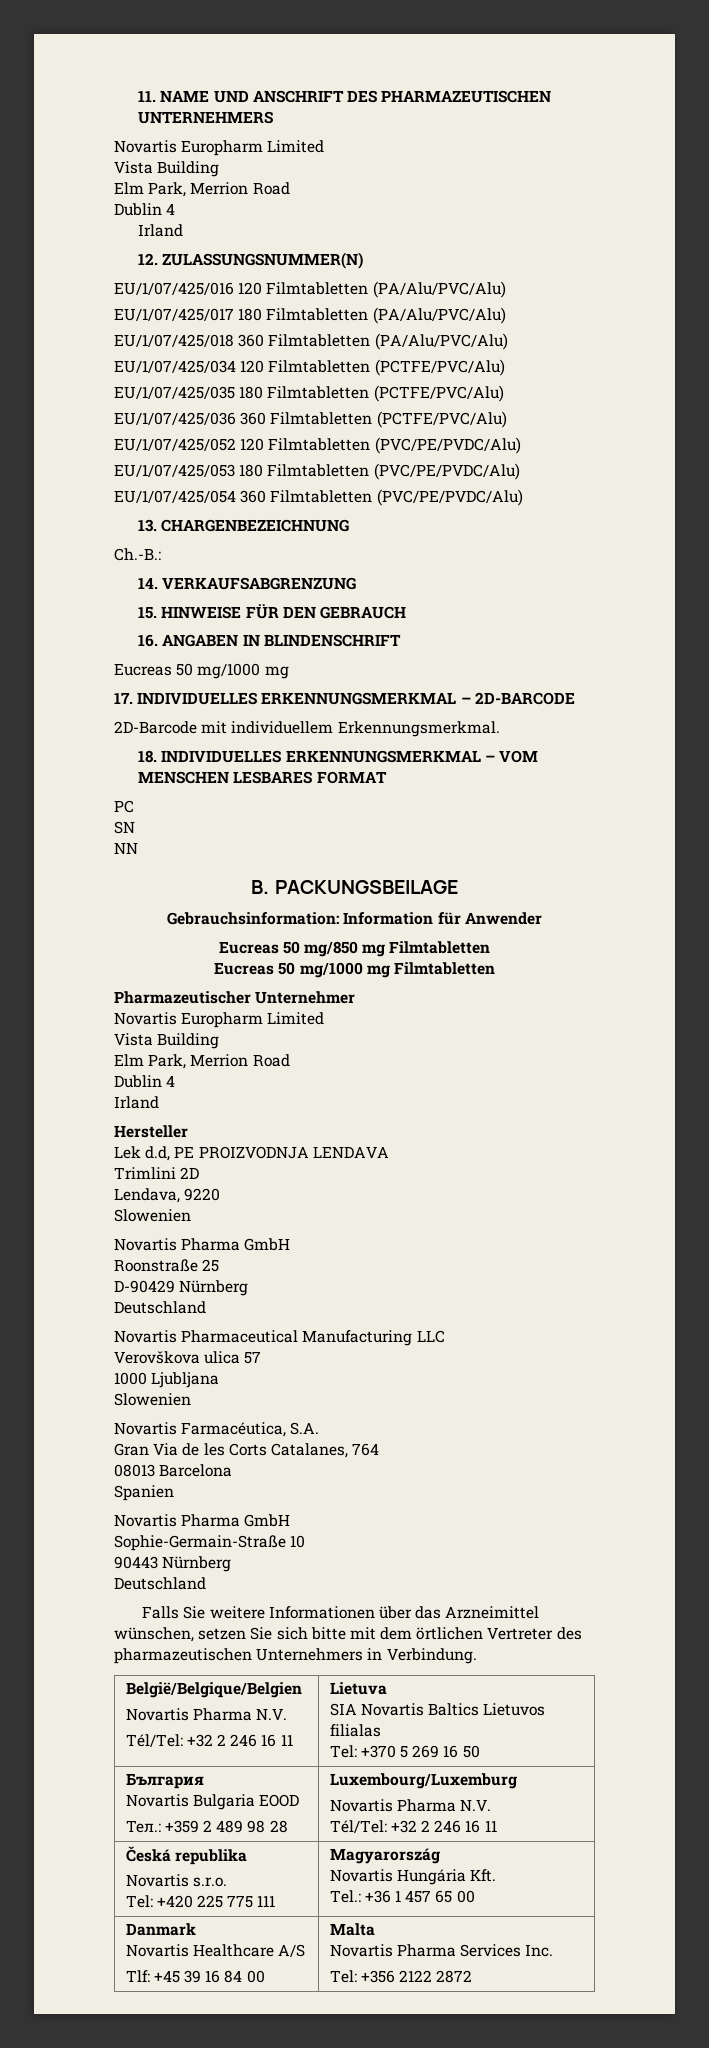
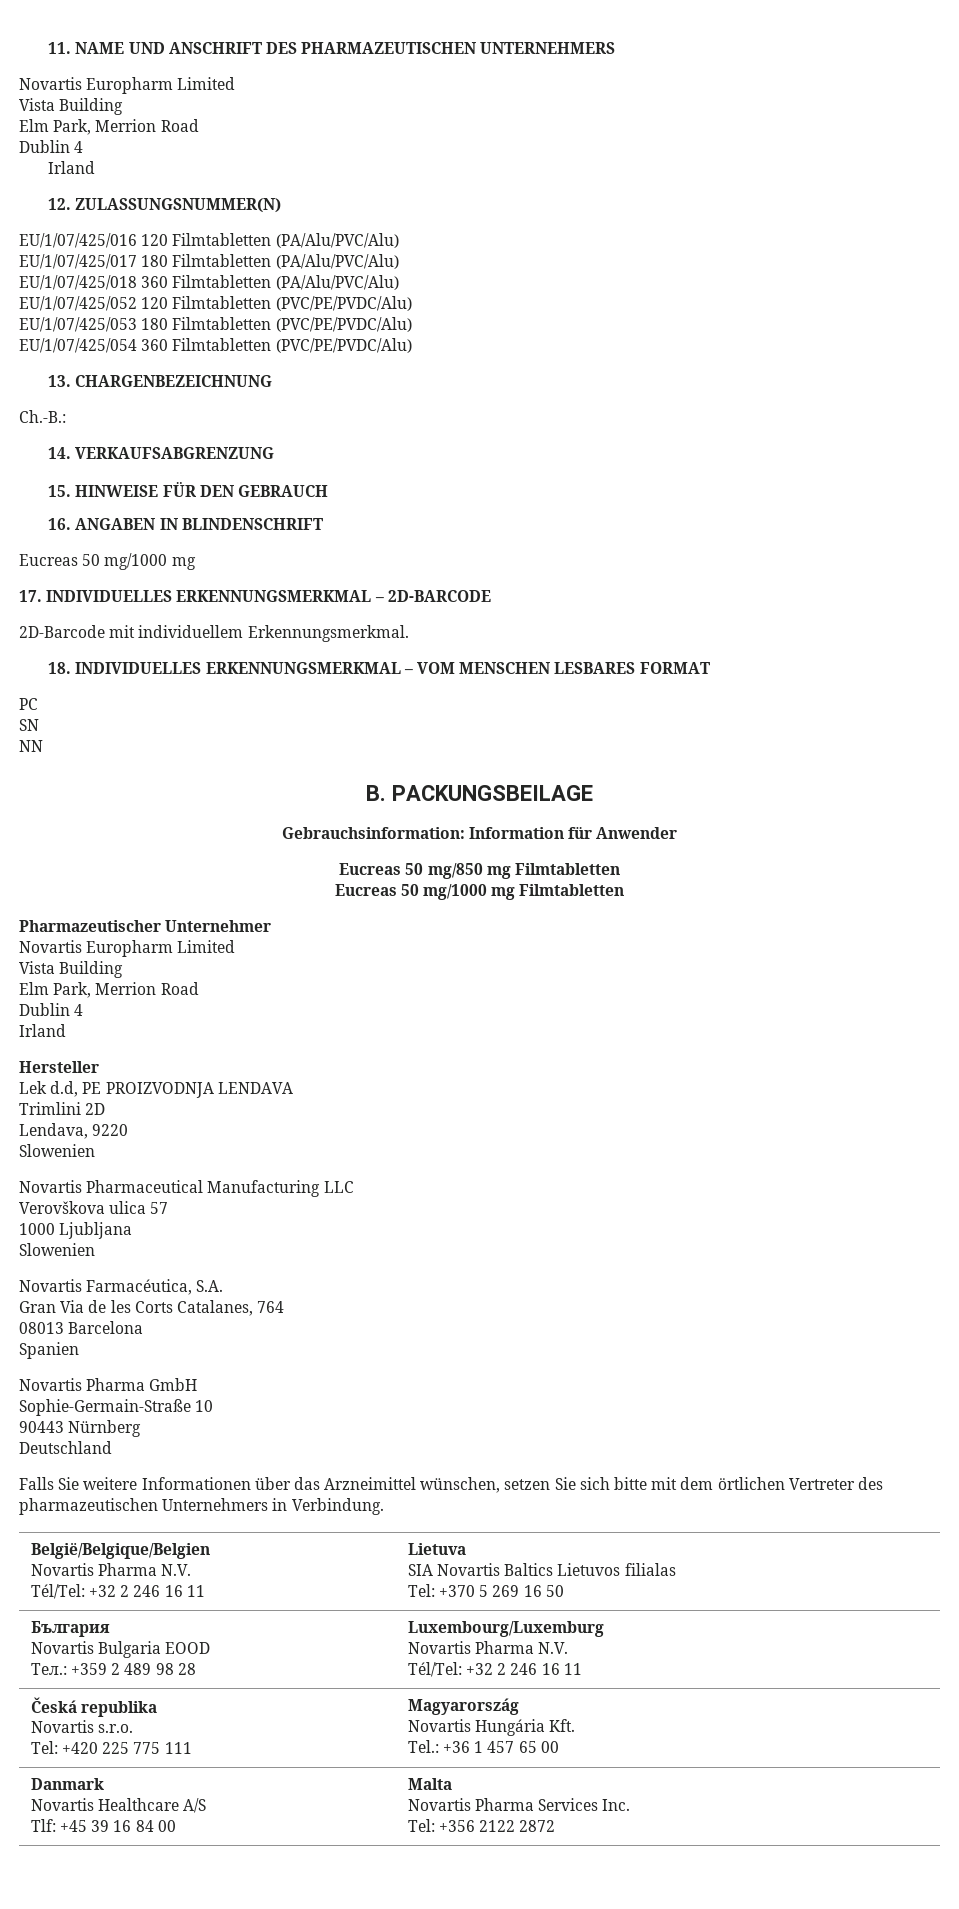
[114,359,505,376] [114,385,504,402] [114,411,507,428] // EU/1/07/425/034 120 Filmtabletten (PCTFE/PVC/Alu) // EU/1/07/425/035 180 Filmtabletten (PCTFE/PVC/Alu) // EU/1/07/425/036 360 Filmtabletten (PCTFE/PVC/Alu) -> (399, 282) none
[114,1238,291,1251] [114,1259,220,1272] [114,1280,249,1296] [114,1301,206,1314] // Novartis Pharma GmbH // Roonstraße 25 // D-90429 Nürnberg // Deutschland -> (95, 1150) none

